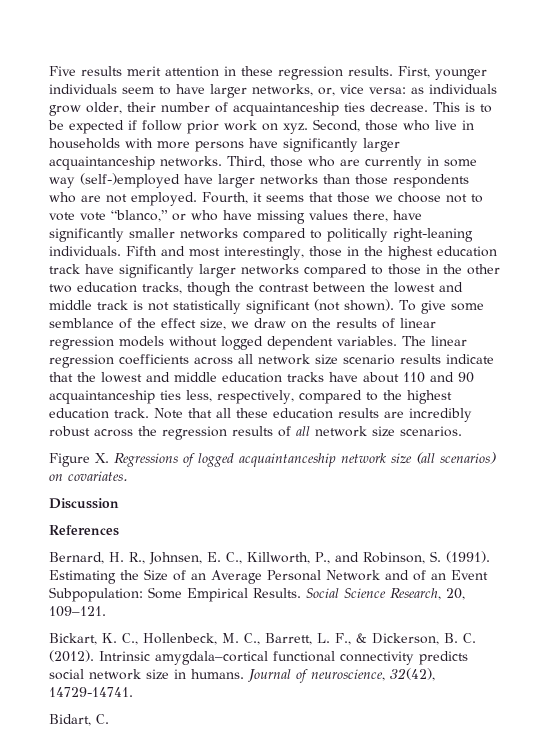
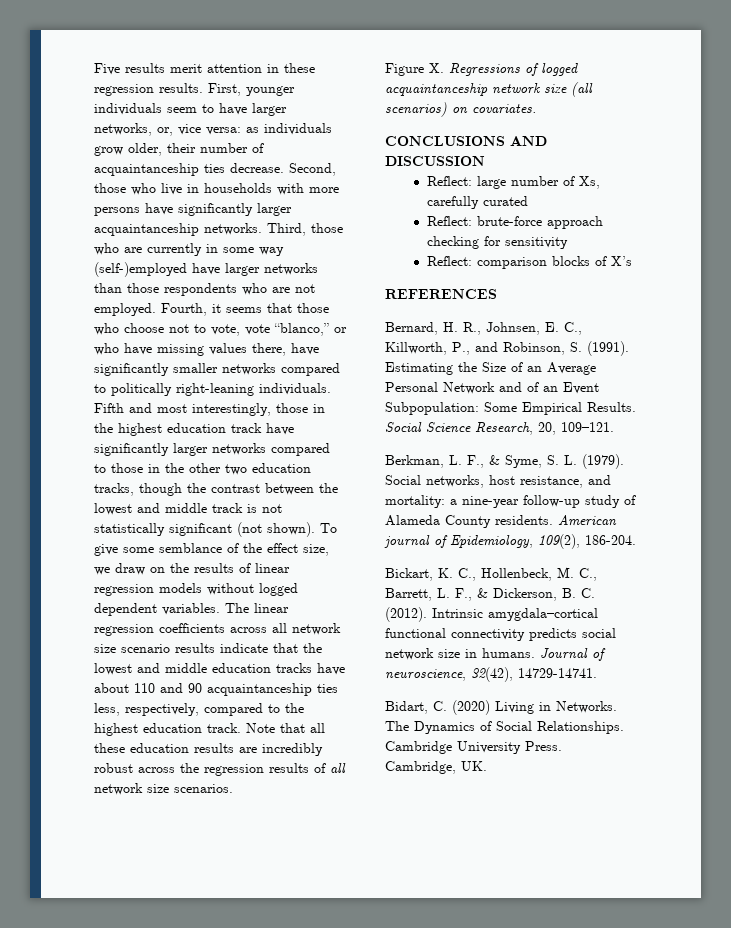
[433,102,492,113] [48,120,308,134] This is to be expected if follow prior work on xyz. -> (284, 168) none
[375,195,393,202] we -> [94,323,119,335] who
[49,212,75,221] vote -> [211,324,240,336] vote,
[49,498,119,509] [49,525,119,536] Discussion // References -> [385,136,547,146] [385,156,485,166] [426,176,600,189] [426,196,528,209] [426,216,603,229] [426,236,568,249] [426,256,632,269] [385,289,497,299] CONCLUSIONS AND DISCUSSION // Reflect: large number of Xs, carefully curated // Reflect: brute-force approach checking for sensitivity // Reflect: comparison blocks of X’s // REFERENCES
(106, 611) none -> [385,454,624,469] [385,475,611,488] [385,495,636,508] [385,515,617,528] [384,534,636,549] // Berkman, L. F., & Syme, S. L. (1979). Social networks, host resistance, and mortality: a nine-year follow-up study of Alameda County residents. American journal of Epidemiology, 109(2), 186-204.
(109, 719) none -> [452,700,617,715] [385,721,624,734] [385,741,562,754] [385,761,487,774] (2020) Living in Networks. The Dynamics of Social Relationships. Cambridge University Press. Cambridge, UK.

